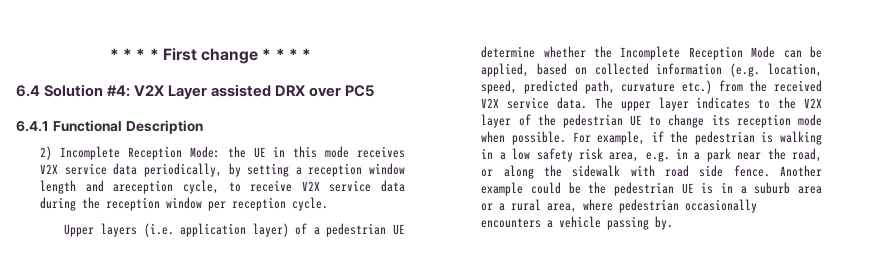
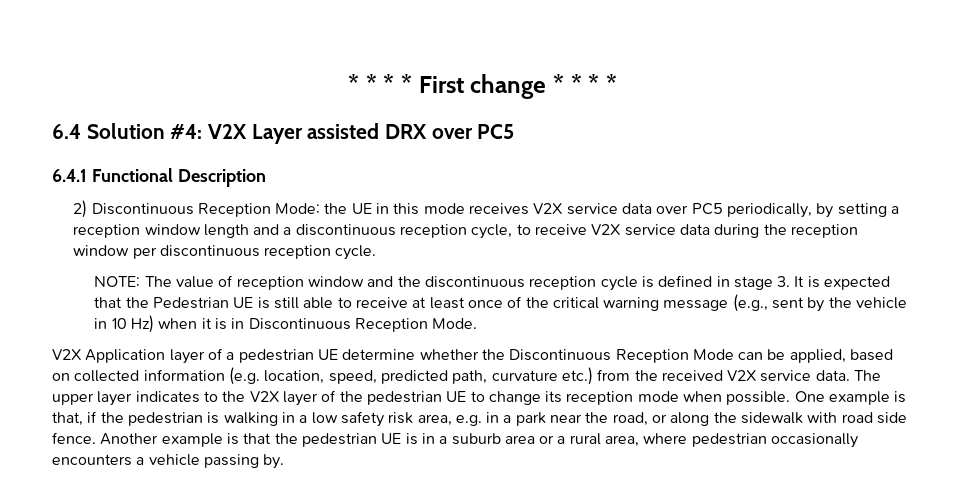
[60,146,121,160] Incomplete -> [91,203,194,215] Discontinuous
(138, 169) none -> [656,203,723,215] over PC5
[113,180,174,194] areception -> [283,224,468,238] a discontinuous reception
(227, 206) none -> [159,245,260,257] discontinuous
[64,223,289,237] Upper layers (i.e. application layer) -> [94,275,891,291] [94,294,908,312] [94,315,478,333] [52,349,205,364] NOTE: The value of reception window and the discontinuous reception cycle is defined in stage 3. It is expected that the Pedestrian UE is still able to receive at least once of the critical warning message (e.g., sent by the vehicle in 10 Hz) when it is in Discontinuous Reception Mode. // V2X Application layer
[620,46,681,60] Incomplete -> [509,349,612,361] Discontinuous
[572,131,646,145] For example, -> [794,391,907,405] [52,412,83,426] One example is that,
[531,182,581,194] could be -> [226,433,272,445] is that

